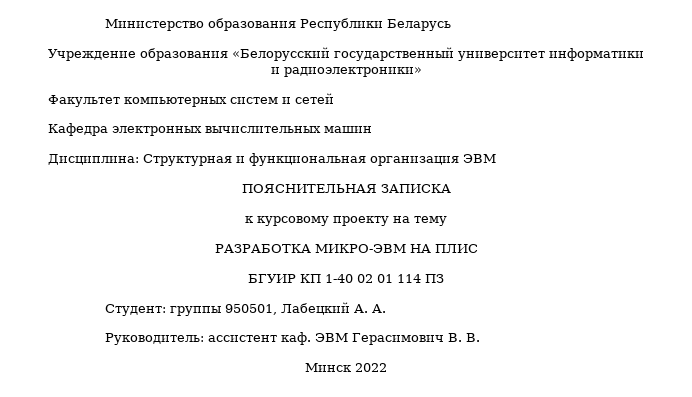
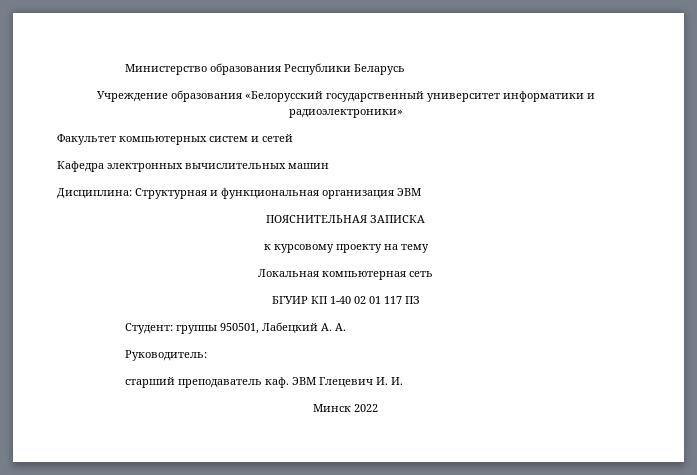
[214,244,478,253] РАЗРАБОТКА МИКРО-ЭВМ НА ПЛИС -> [258,269,433,280] Локальная компьютерная сеть
[397,274,421,283] 114 -> [383,296,402,304] 117
[207,332,480,345] ассистент каф. ЭВМ Герасимович В. В. -> [125,377,404,388] // старший преподаватель каф. ЭВМ Глецевич И. И.

